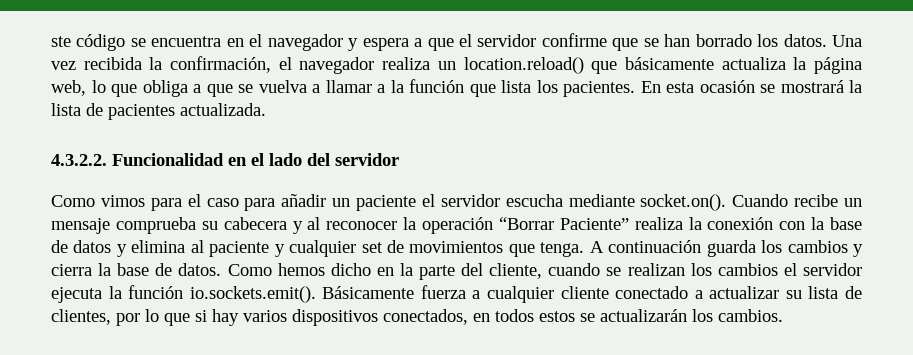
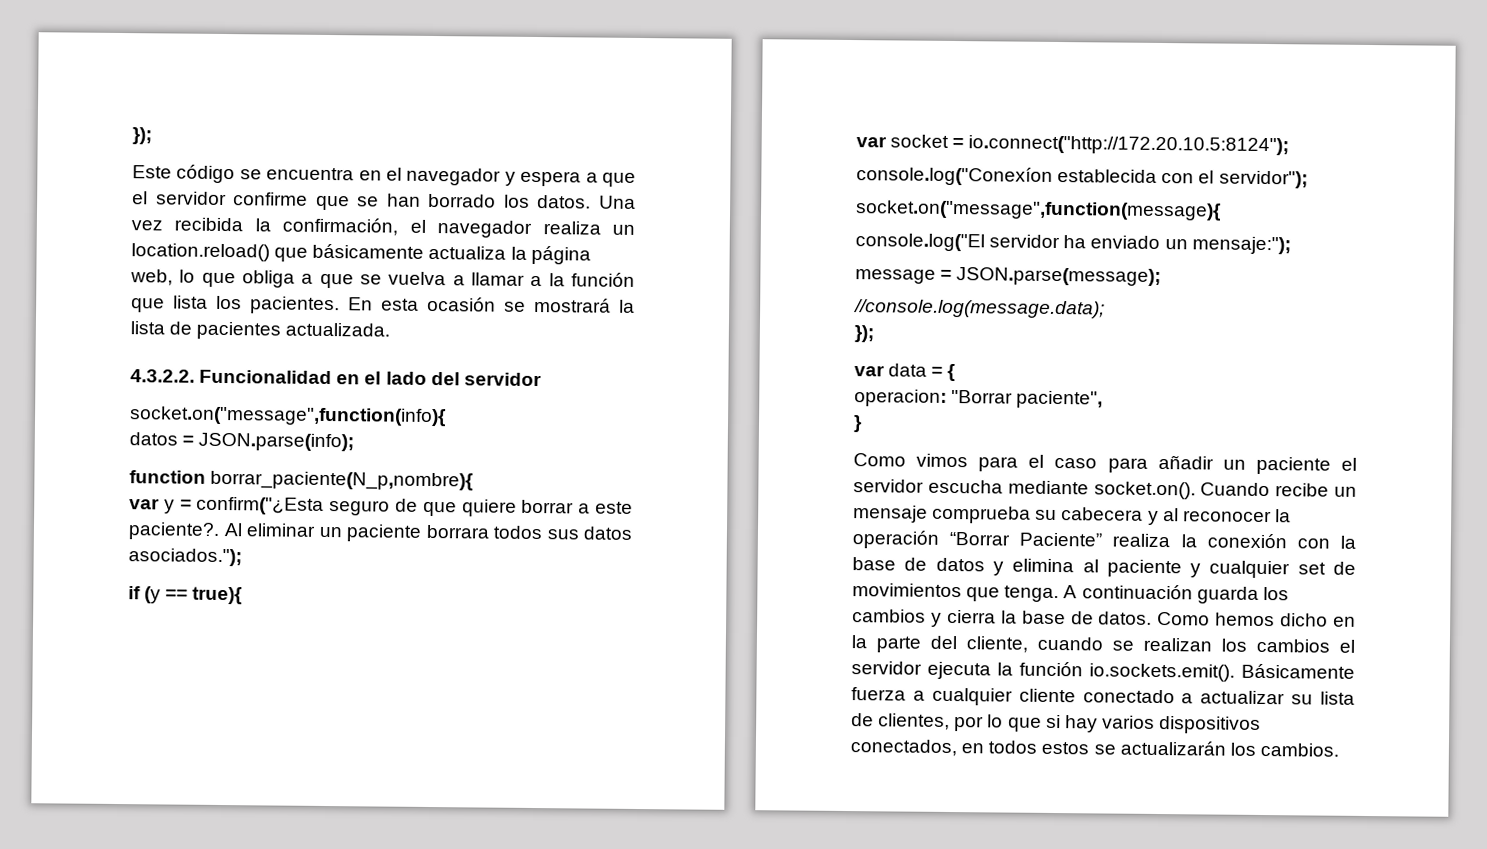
[51,36,71,47] ste -> [132,127,152,145] [132,165,172,179] }); // Este
(399, 159) none -> [129,406,446,427] [129,432,355,452] [129,470,474,491] [129,496,633,517] [128,522,633,542] [128,548,242,567] [128,586,243,605] [856,134,1290,156] [856,166,1308,189] [855,200,1221,221] [855,233,1291,255] [855,267,1162,287] [853,299,1105,319] [854,325,874,343] [854,363,956,382] [854,389,1104,409] [853,415,863,433] // socket.on("message",function(info){ // datos = JSON.parse(info); // function borrar_paciente(N_p,nombre){ // var y = confirm("¿Esta seguro de que quiere borrar a este paciente?. Al eliminar un paciente borrara todos sus datos asociados."); // if (y == true){ // var socket = io.connect("http://172.20.10.5:8124"); // console.log("Conexíon establecida con el servidor"); // socket.on("message",function(message){ // console.log("El servidor ha enviado un mensaje:"); // message = JSON.parse(message); // //console.log(message.data); // }); // var data = { // operacion: "Borrar paciente", // }

